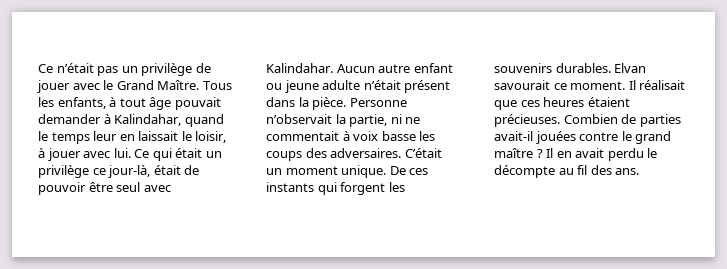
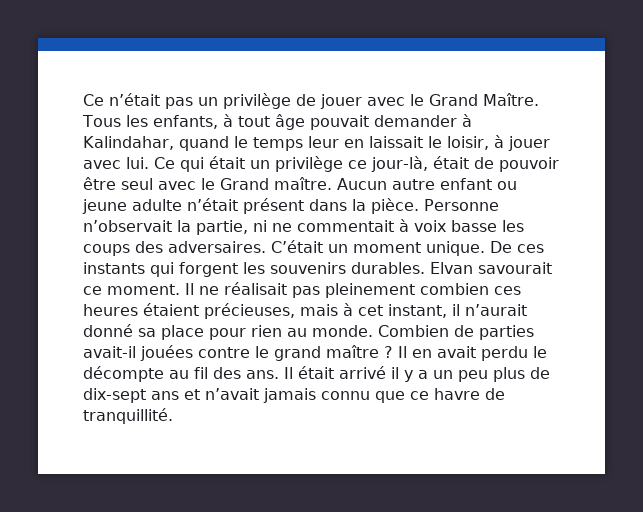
[266,63,333,73] Kalindahar. -> [201,177,332,190] le Grand maître.
[639,80,686,90] [494,97,630,110] [494,114,560,127] réalisait que ces heures étaient précieuses. -> [199,282,521,298] [83,303,527,319] [83,324,373,340] ne réalisait pas pleinement combien ces heures étaient précieuses, mais à cet instant, il n’aurait donné sa place pour rien au monde.
(640, 171) none -> [284,366,550,382] [83,388,505,403] [83,408,173,424] Il était arrivé il y a un peu plus de dix-sept ans et n’avait jamais connu que ce havre de tranquillité.

